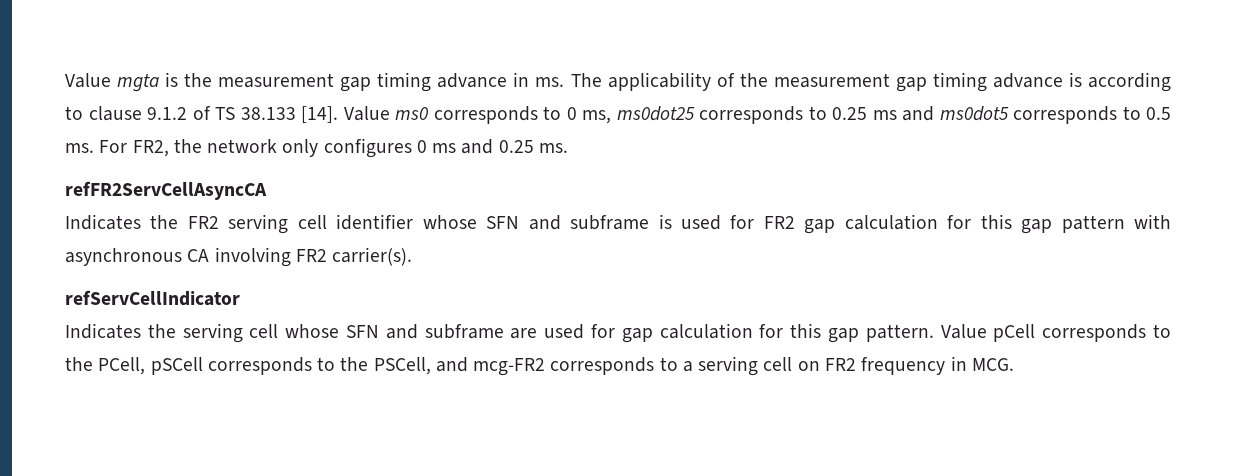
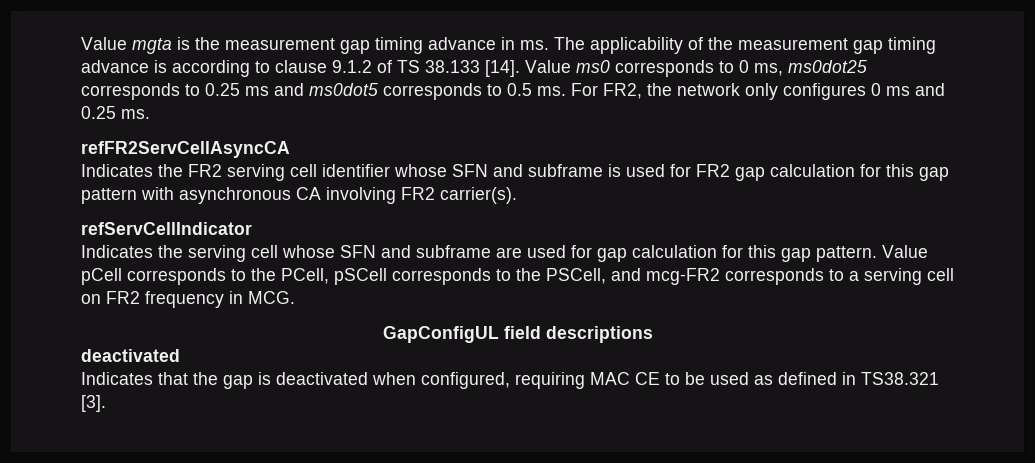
(1014, 364) none -> [382,326,653,343] [81,349,180,362] [81,372,939,389] [81,395,106,412] // GapConfigUL field descriptions // deactivated // Indicates that the gap is deactivated when configured, requiring MAC CE to be used as defined in TS38.321 [3].

